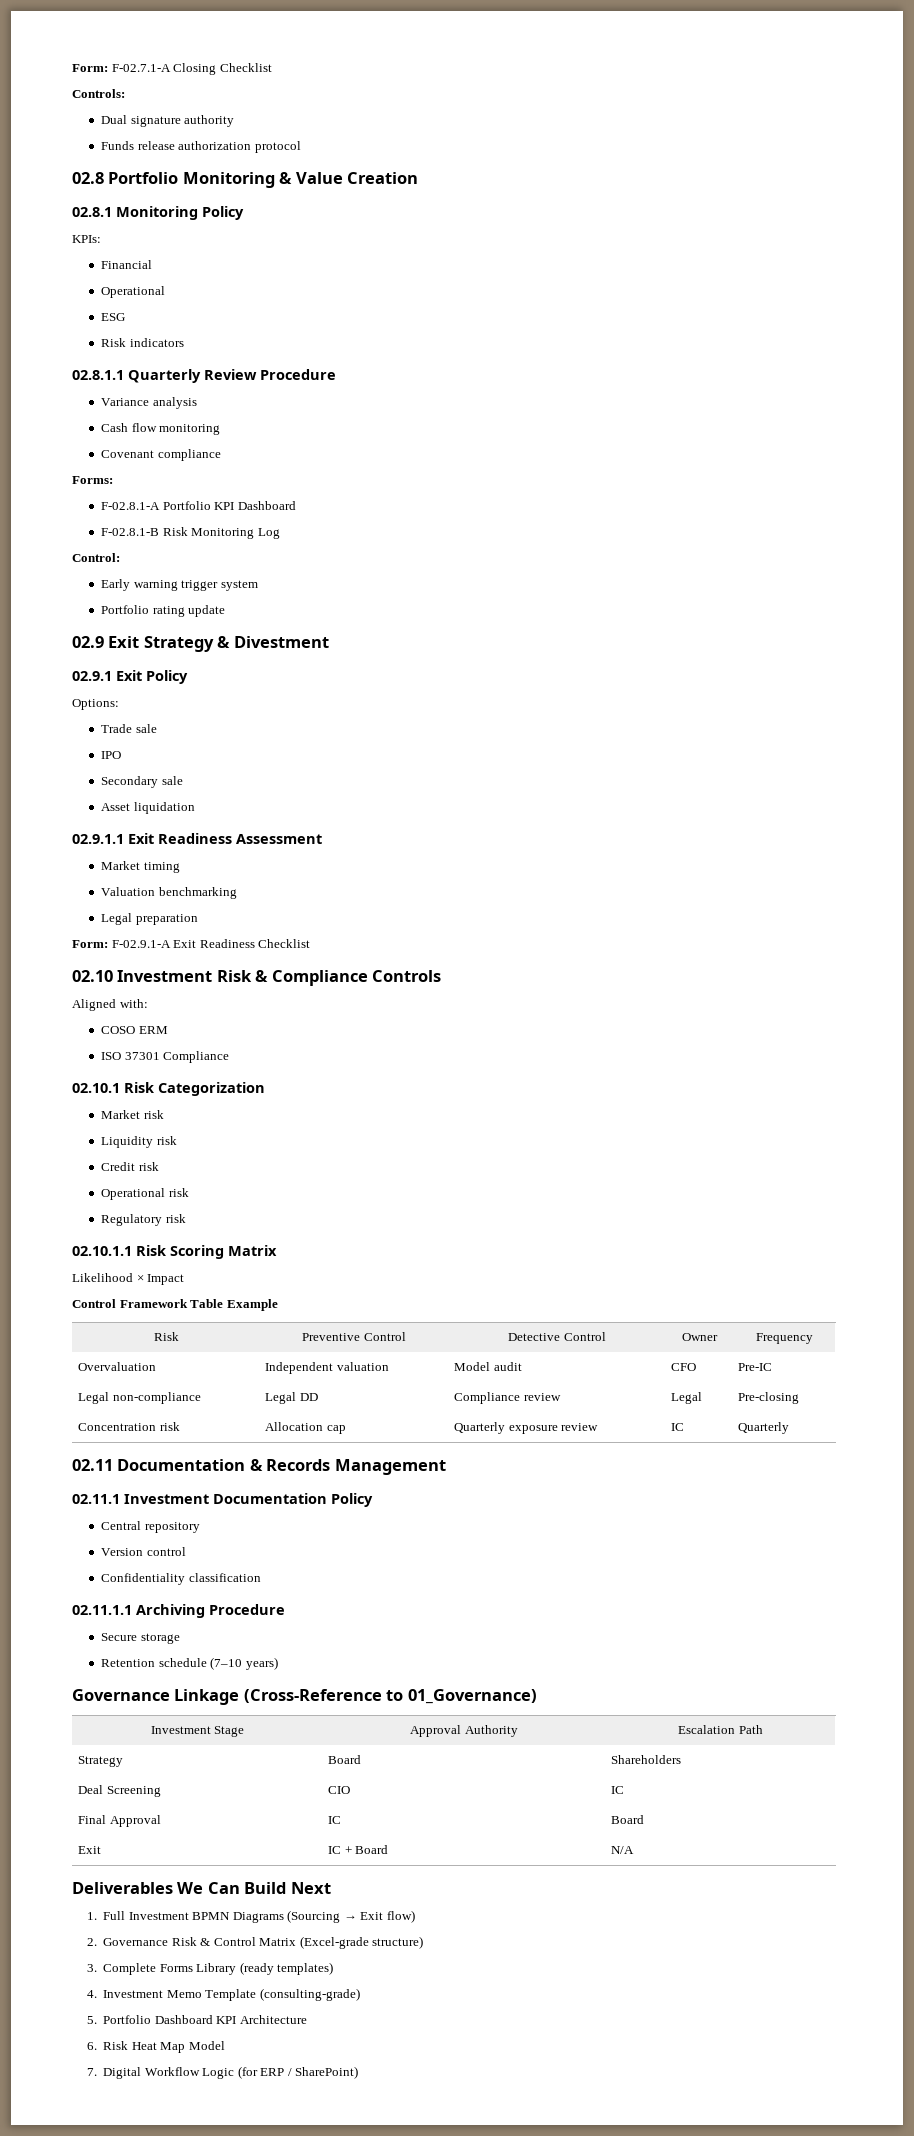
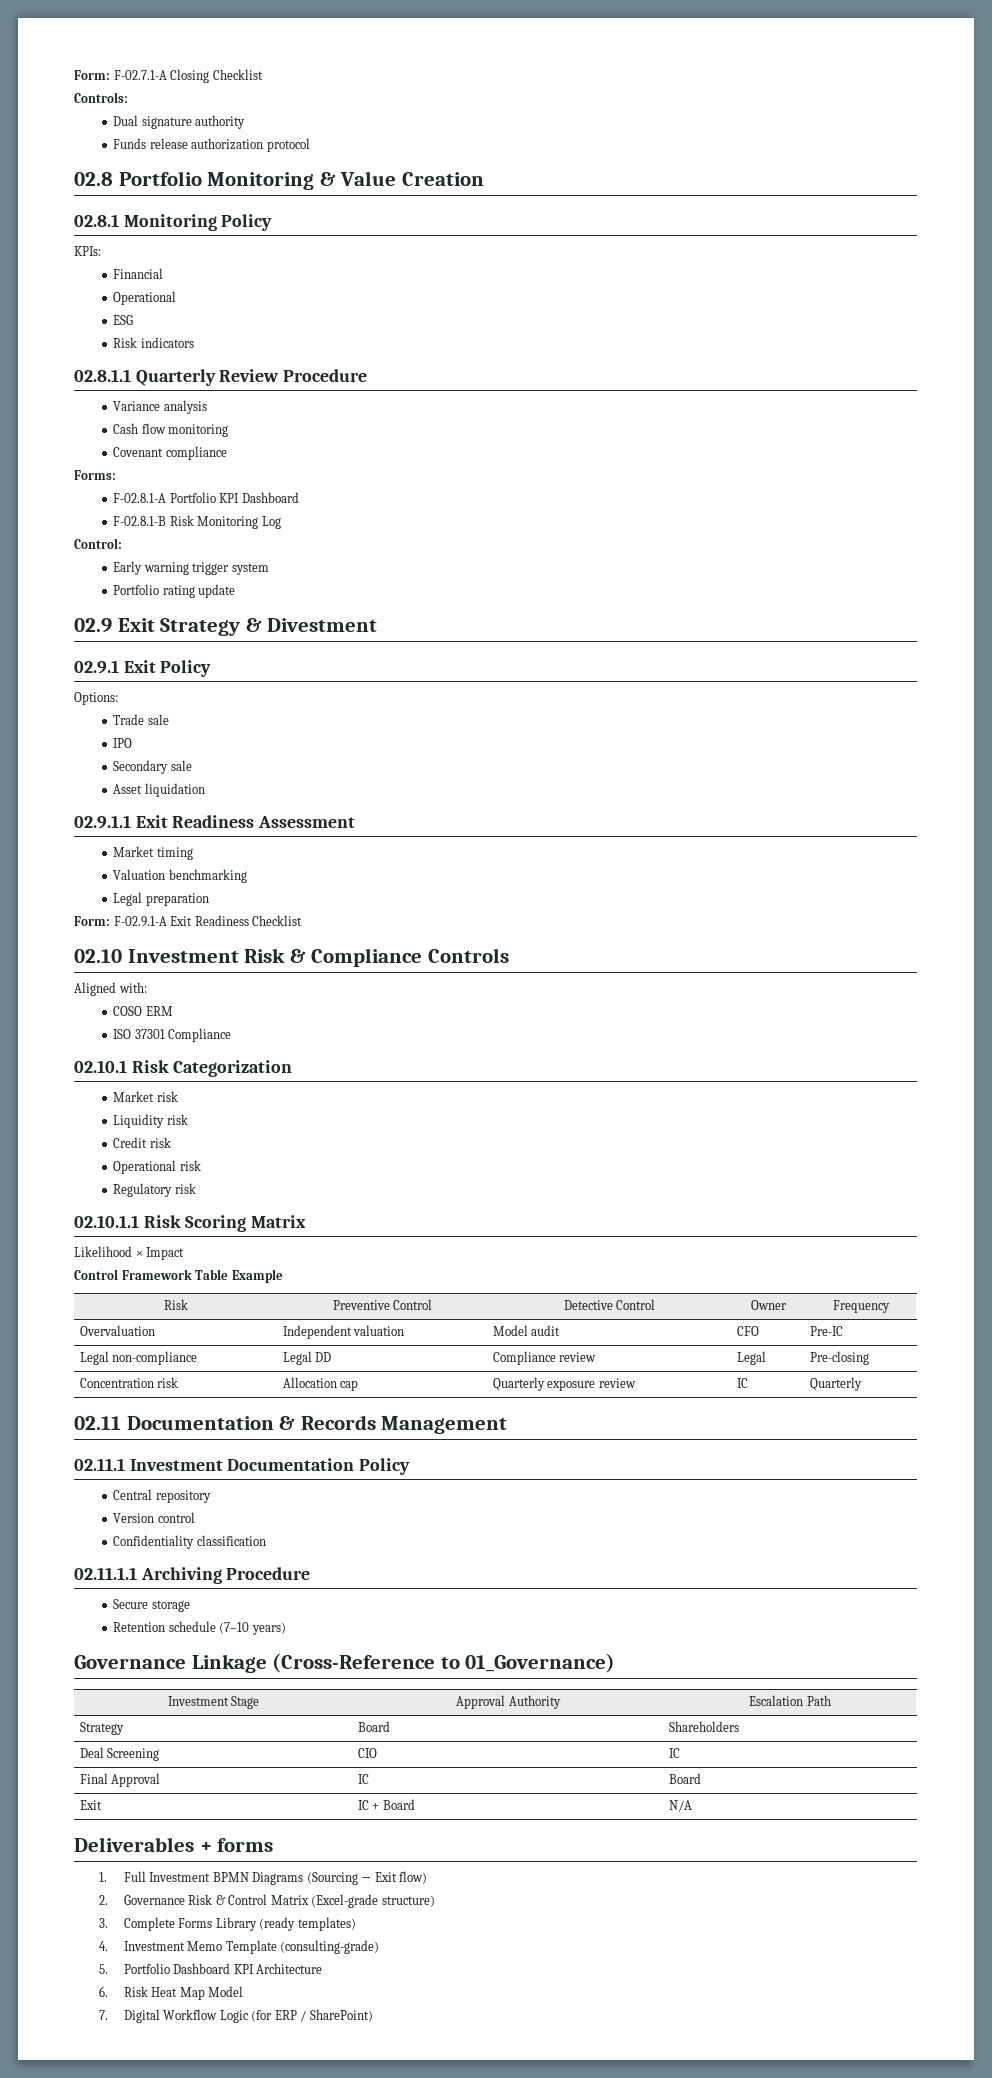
[177,1882,331,1894] We Can Build Next -> [199,1838,274,1852] + forms

